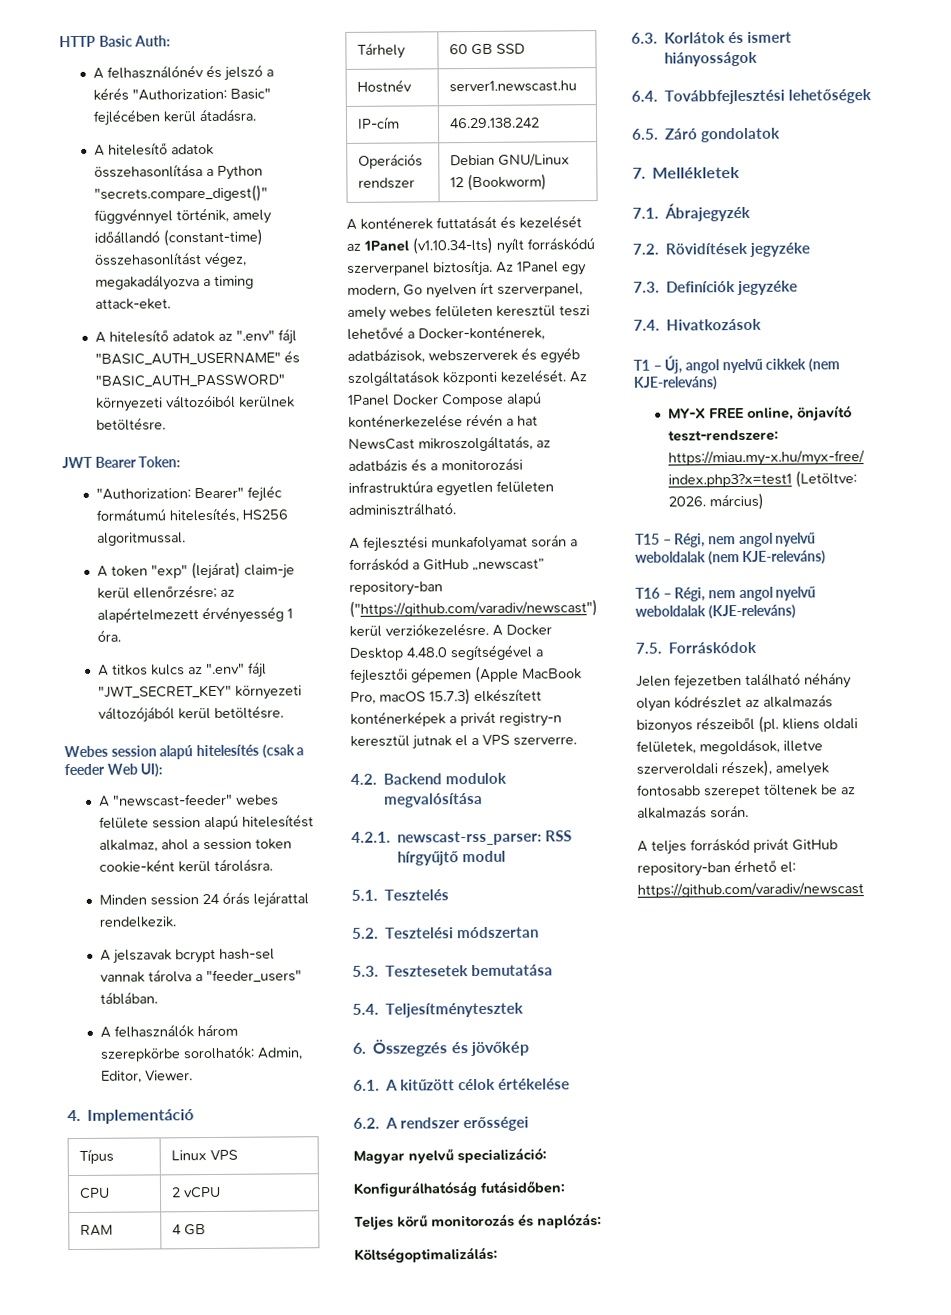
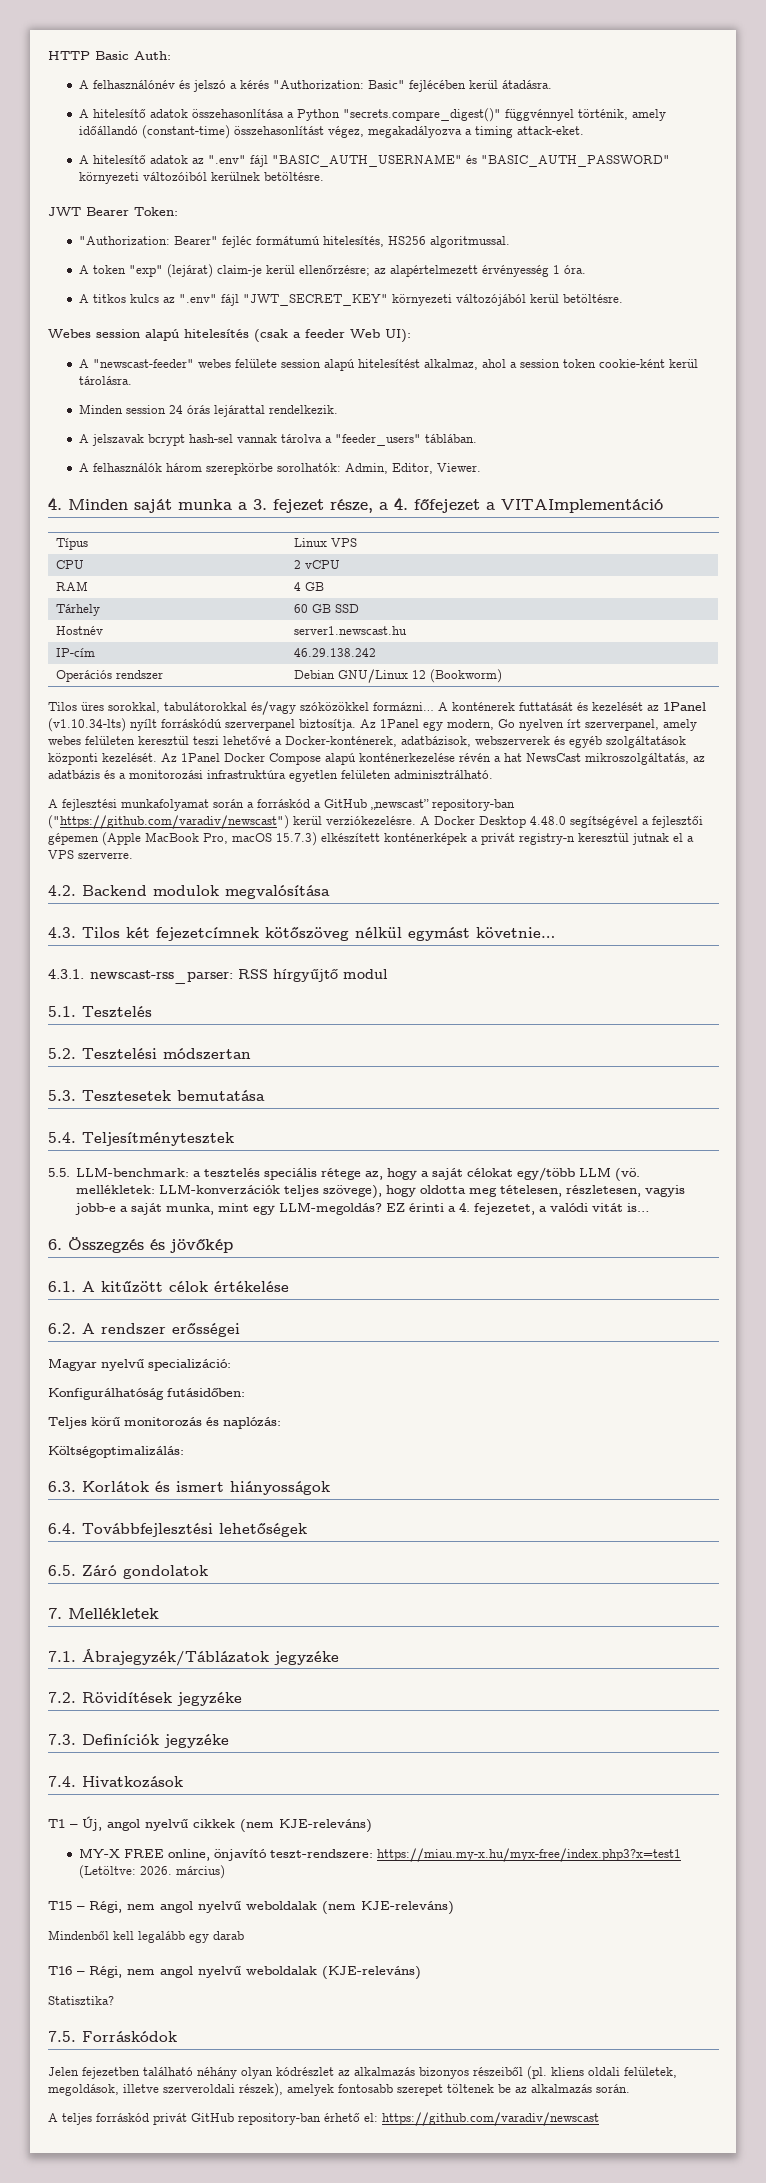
[87,1109,195,1124] Implementáció -> [68,497,664,513] Minden saját munka a 3. fejezet része, a 4. főfejezet a VITAImplementáció
(547, 182) none -> [48,701,434,715] Tilos üres sorokkal, tabulátorokkal és/vagy szóközökkel formázni…
[351,831,391,843] 4.2.1. -> [48,927,556,941] [48,969,84,979] 4.3. Tilos két fejezetcímnek kötőszöveg nélkül egymást követnie… // 4.3.1.
(525, 1010) none -> [48,1167,641,1181] [76,1184,686,1199] [75,1202,650,1215] // 5.5. LLM-benchmark: a tesztelés speciális rétege az, hogy a saját célokat egy/több LLM (vö. mellékletek: LLM-konverzációk teljes szövege), hogy oldotta meg tételesen, részletesen, vagyis jobb-e a saját munka, mint egy LLM-megoldás? EZ érinti a 4. fejezetet, a valódi vitát is…
[664,202,752,222] Ábrajegyzék -> [82,1648,340,1666] Ábrajegyzék/Táblázatok jegyzéke
(827, 557) none -> [48,1930,244,1943] // Mindenből kell legalább egy darab
(796, 612) none -> [48,1996,114,2005] // Statisztika?

